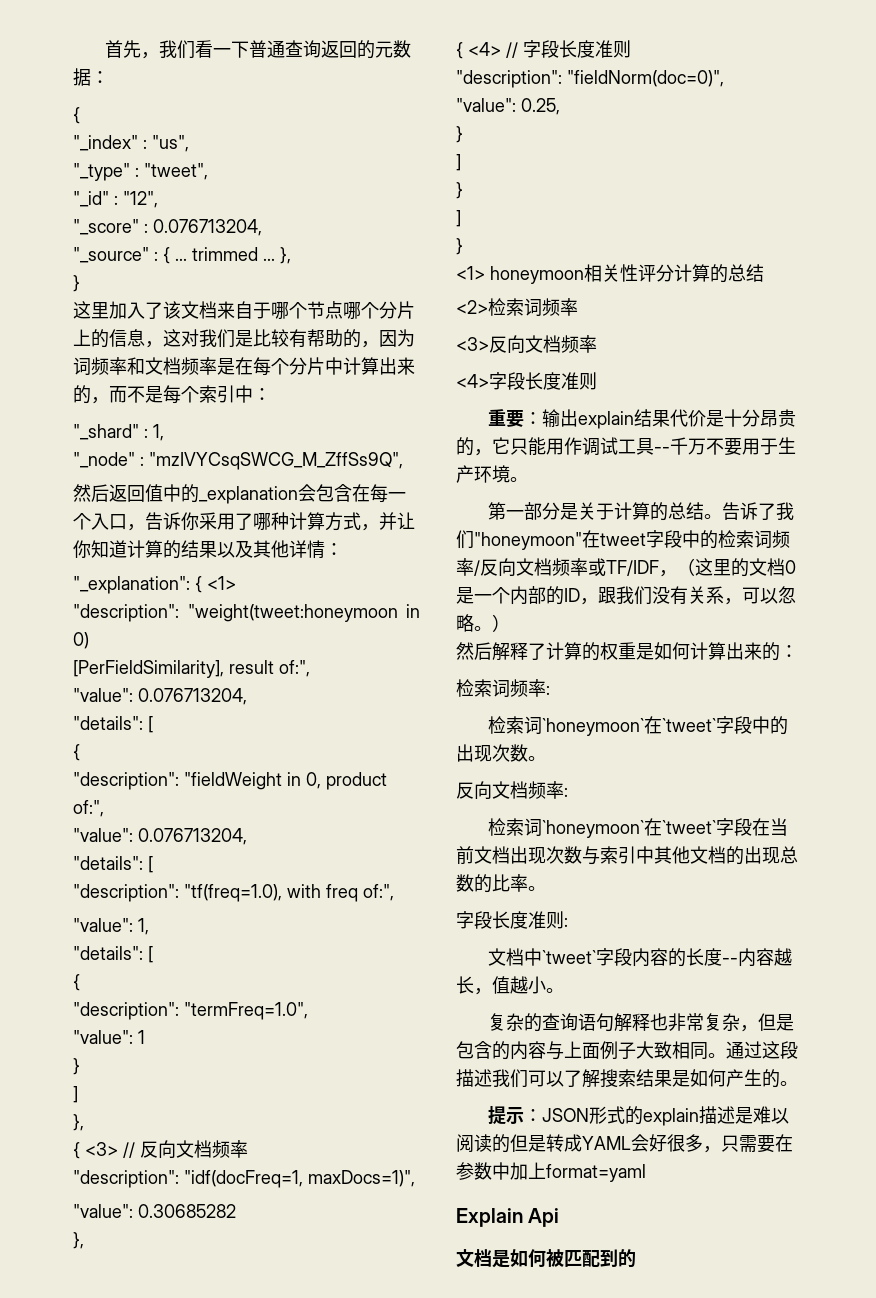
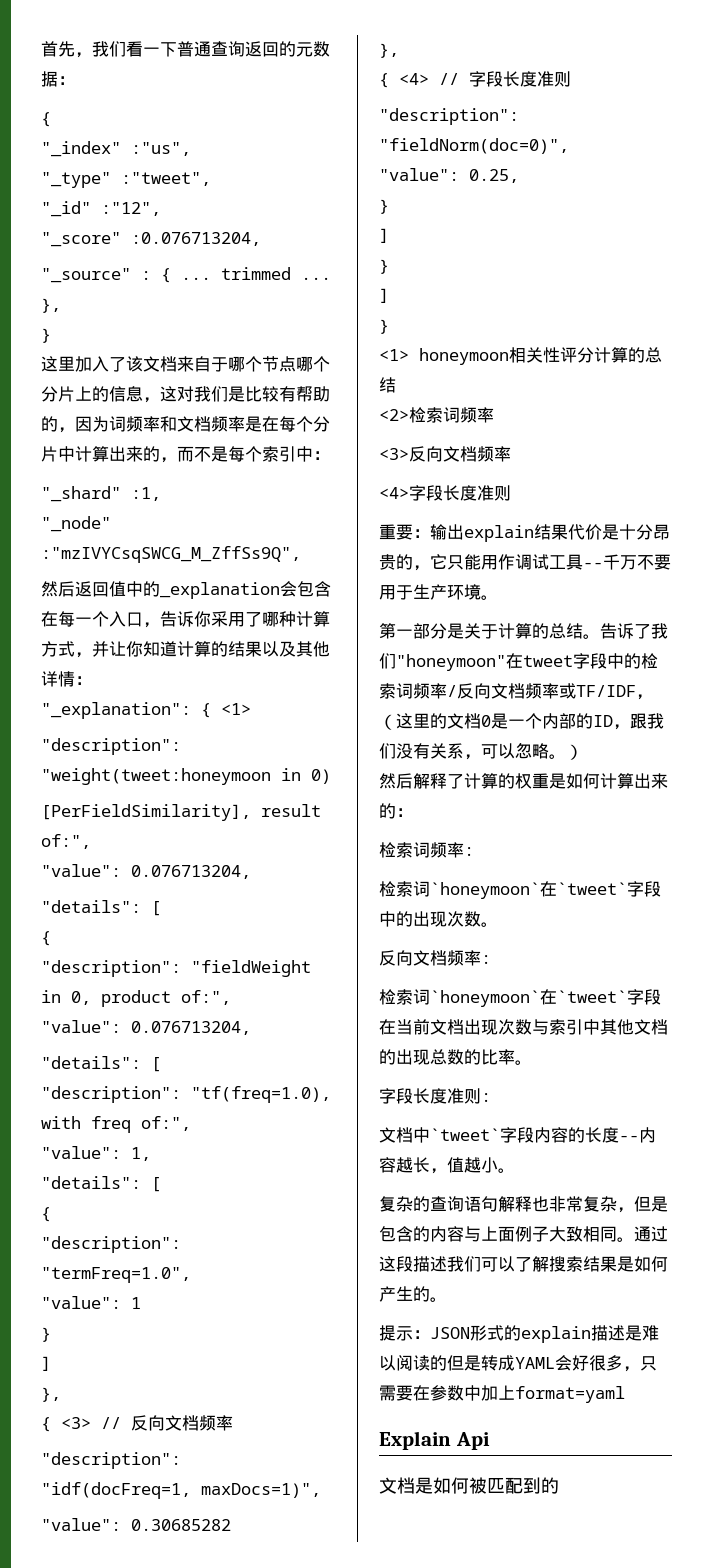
[143,135,189,152] : "us", -> [131,142,191,156] :"us",
[135,163,208,180] : "tweet", -> [121,172,211,186] :"tweet",
[114,191,158,208] : "12", -> [101,202,161,216] :"12",
[144,219,262,236] : 0.076713204, -> [131,232,261,246] :0.076713204,
[144,424,164,441] : 1, -> [131,487,161,501] :1,
[140,452,403,470] : "mzIVYCsqSWCG_M_ZffSs9Q", -> [41,546,301,563] :"mzIVYCsqSWCG_M_ZffSs9Q",

